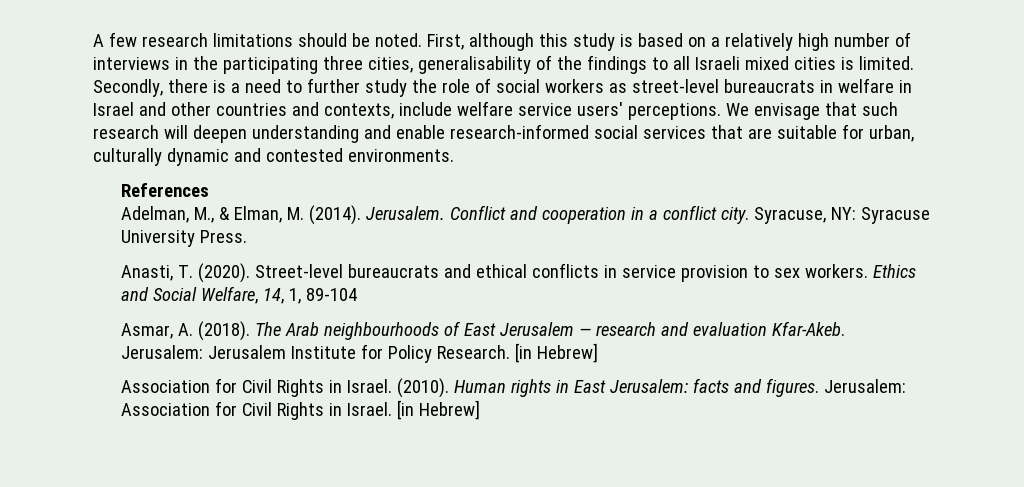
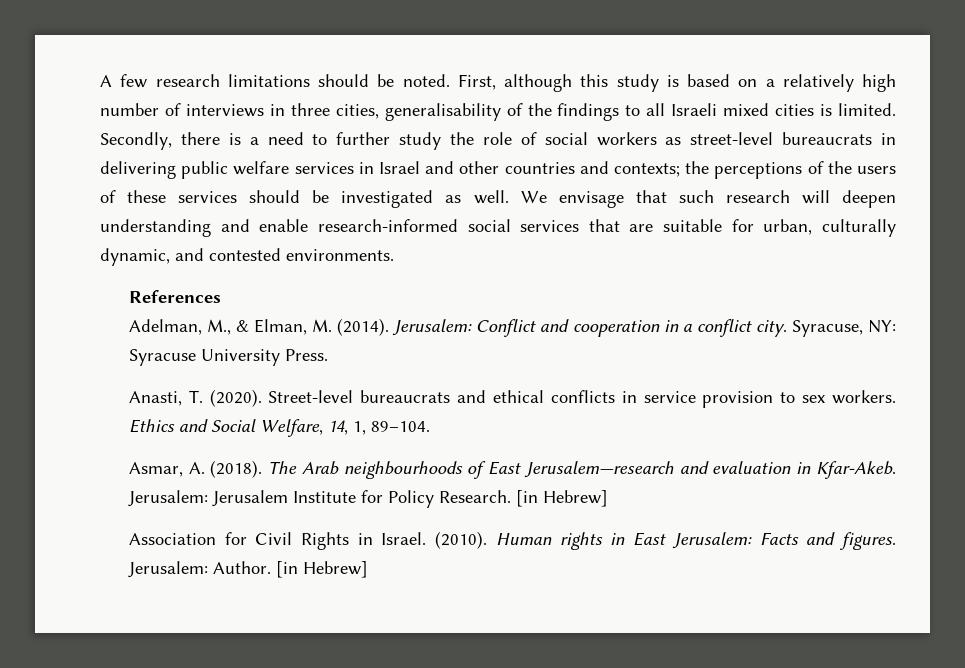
[192,56,318,74] the participating -> (285, 110) none
[837,78,894,93] welfare -> [100,161,354,179] delivering public welfare services
[323,101,721,120] contexts, include welfare service users' perceptions. -> [613,161,897,179] [100,190,509,208] contexts; the perceptions of the users of these services should be investigated as well.
[166,148,229,166] dynamic -> [100,248,170,266] dynamic,
[366,206,446,220] Jerusalem. -> [392,319,473,336] Jerusalem:
[306,288,358,301] 89-104 -> [370,421,430,432] 89–104.
[500,322,657,336] Jerusalem — research -> [523,461,674,478] Jerusalem—research
(768, 329) none -> [796,462,812,474] in
[693,378,730,393] facts -> [759,532,799,545] Facts
[121,401,393,420] Association for Civil Rights in Israel. -> [212,561,271,574] Author.

